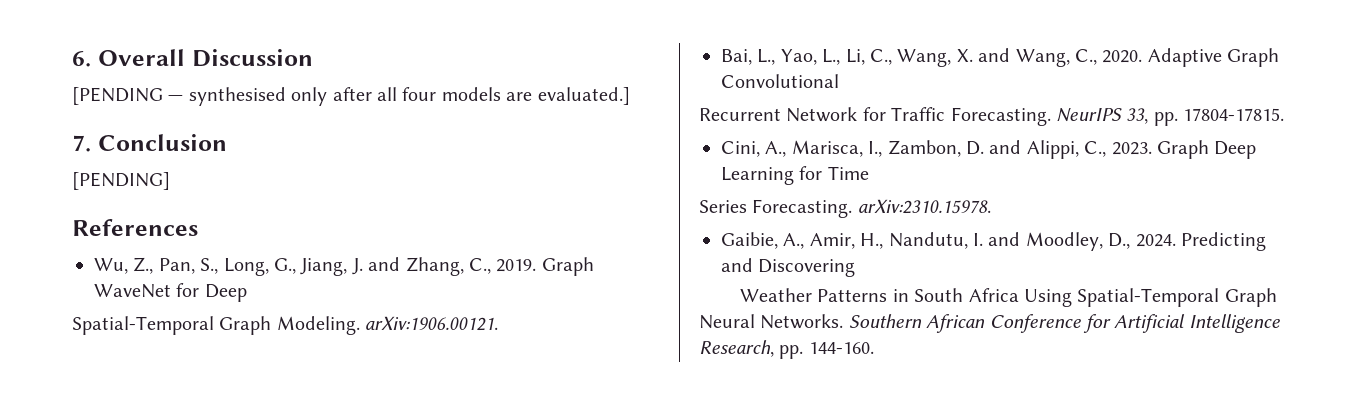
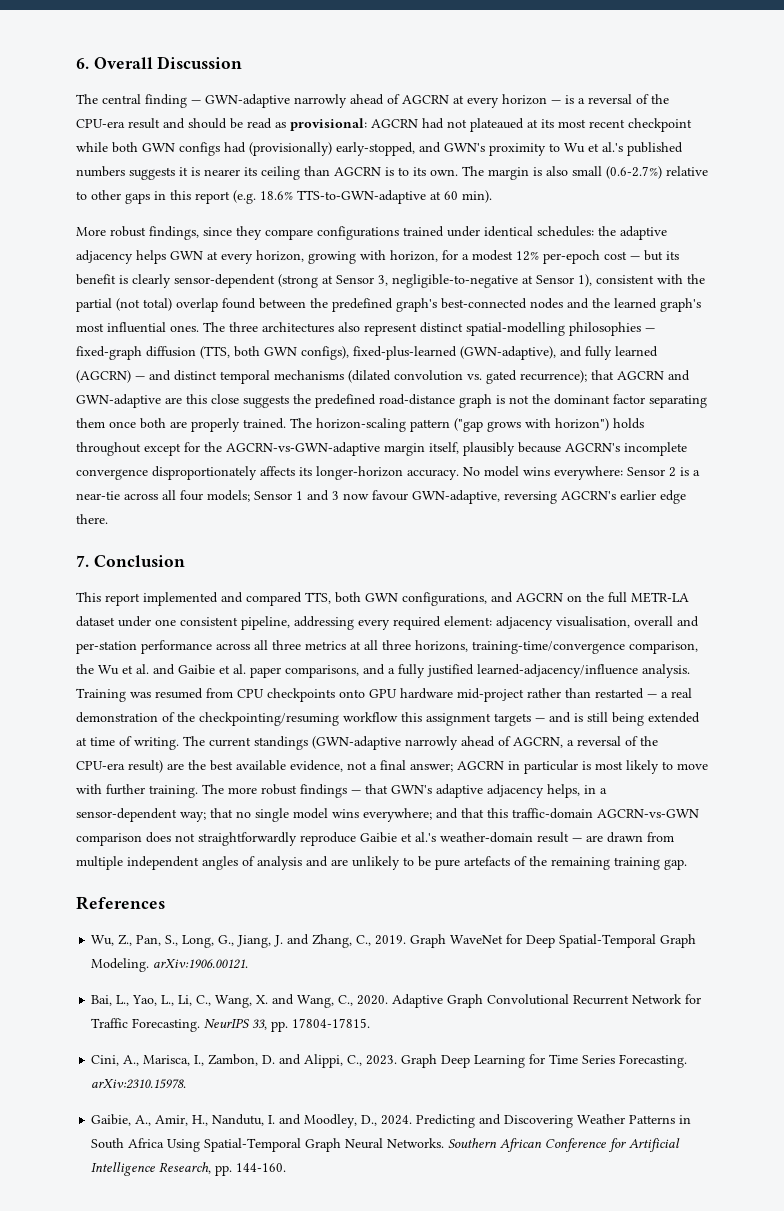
[72,87,630,106] [72,134,227,152] [72,172,170,190] [PENDING — synthesised only after all four models are evaluated.] // 7. Conclusion // [PENDING] -> [76,94,669,108] [76,118,692,132] [76,142,683,156] [76,166,708,180] [76,190,492,204] [76,226,667,240] [76,250,679,264] [76,274,705,288] [76,298,701,312] [76,322,655,336] [76,346,658,360] [76,370,690,384] [76,394,707,408] [76,418,644,432] [76,442,687,456] [76,466,700,480] [76,490,686,504] [76,514,108,524] [76,555,185,567] [76,592,689,606] [76,616,699,630] [76,640,698,654] [76,664,690,678] [76,688,692,702] [76,712,700,726] [76,736,658,750] [76,760,708,774] [76,784,607,798] [76,808,699,822] [76,832,674,846] [76,856,687,870] The central finding — GWN-adaptive narrowly ahead of AGCRN at every horizon — is a reversal of the CPU-era result and should be read as provisional: AGCRN had not plateaued at its most recent checkpoint while both GWN configs had (provisionally) early-stopped, and GWN's proximity to Wu et al.'s published numbers suggests it is nearer its ceiling than AGCRN is to its own. The margin is also small (0.6-2.7%) relative to other gaps in this report (e.g. 18.6% TTS-to-GWN-adaptive at 60 min). // More robust findings, since they compare configurations trained under identical schedules: the adaptive adjacency helps GWN at every horizon, growing with horizon, for a modest 12% per-epoch cost — but its benefit is clearly sensor-dependent (strong at Sensor 3, negligible-to-negative at Sensor 1), consistent with the partial (not total) overlap found between the predefined graph's best-connected nodes and the learned graph's most influential ones. The three architectures also represent distinct spatial-modelling philosophies — fixed-graph diffusion (TTS, both GWN configs), fixed-plus-learned (GWN-adaptive), and fully learned (AGCRN) — and distinct temporal mechanisms (dilated convolution vs. gated recurrence); that AGCRN and GWN-adaptive are this close suggests the predefined road-distance graph is not the dominant factor separating them once both are properly trained. The horizon-scaling pattern ("gap grows with horizon") holds throughout except for the AGCRN-vs-GWN-adaptive margin itself, plausibly because AGCRN's incomplete convergence disproportionately affects its longer-horizon accuracy. No model wins everywhere: Sensor 2 is a near-tie across all four models; Sensor 1 and 3 now favour GWN-adaptive, reversing AGCRN's earlier edge there. // 7. Conclusion // This report implemented and compared TTS, both GWN configurations, and AGCRN on the full METR-LA dataset under one consistent pipeline, addressing every required element: adjacency visualisation, overall and per-station performance across all three metrics at all three horizons, training-time/convergence comparison, the Wu et al. and Gaibie et al. paper comparisons, and a fully justified learned-adjacency/influence analysis. Training was resumed from CPU checkpoints onto GPU hardware mid-project rather than restarted — a real demonstration of the checkpointing/resuming workflow this assignment targets — and is still being extended at time of writing. The current standings (GWN-adaptive narrowly ahead of AGCRN, a reversal of the CPU-era result) are the best available evidence, not a final answer; AGCRN in particular is most likely to move with further training. The more robust findings — that GWN's adaptive adjacency helps, in a sensor-dependent way; that no single model wins everywhere; and that this traffic-domain AGCRN-vs-GWN comparison does not straightforwardly reproduce Gaibie et al.'s weather-domain result — are drawn from multiple independent angles of analysis and are unlikely to be pure artefacts of the remaining training gap.
(247, 293) // -> (556, 941) none
(839, 81) // -> (570, 999) none
(869, 173) // -> (579, 1059) none
(856, 268) // -> (574, 1121) none

